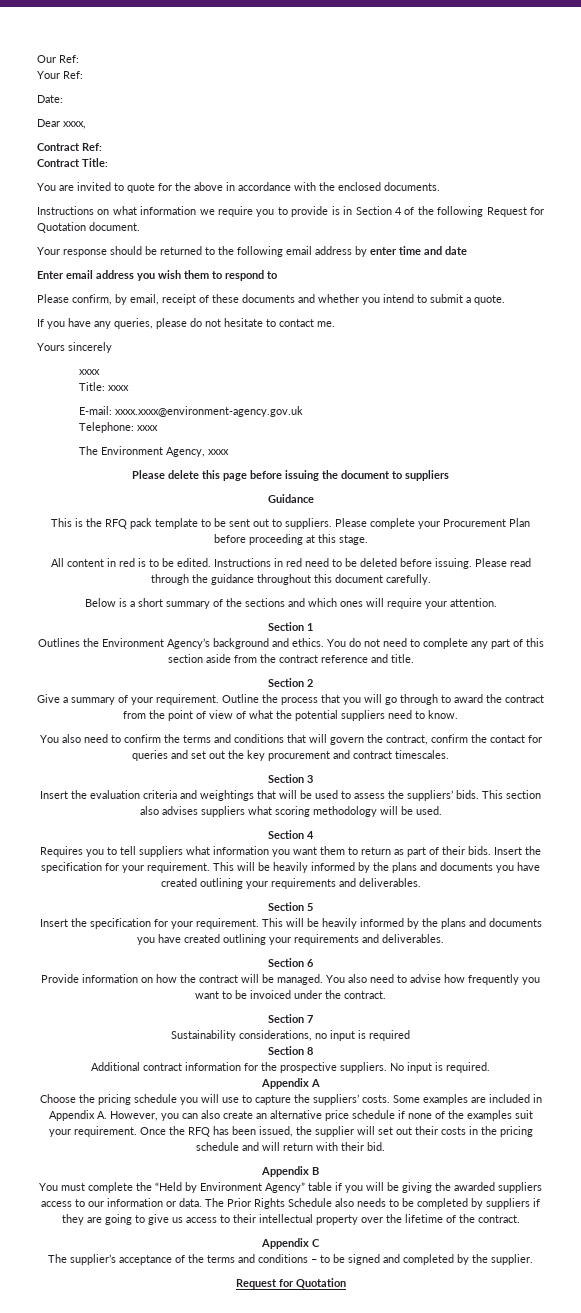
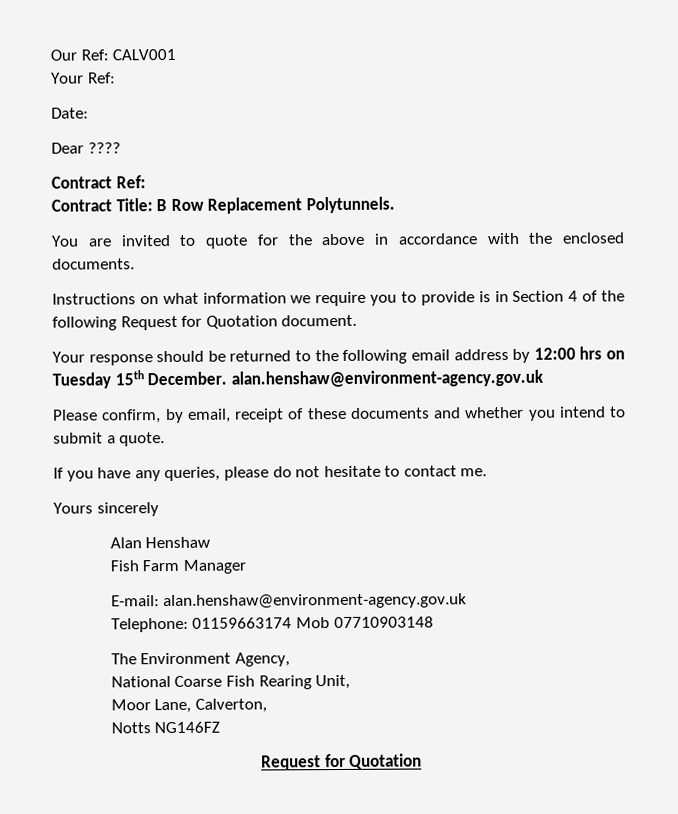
(79, 59) none -> [112,48,177,61] CALV001
[63,121,86,129] xxxx, -> [87,142,121,154] ????
(108, 162) none -> [156,196,395,214] B Row Replacement Polytunnels.
[370,246,467,255] [37,270,277,281] enter time and date // Enter email address you wish them to respond to -> [533,346,625,360] [52,369,544,389] 12:00 hrs on Tuesday 15th December. alan.henshaw@environment-agency.gov.uk
[78,369,100,375] [78,382,129,391] xxxx // Title: xxxx -> [109,536,211,549] [109,559,247,574] Alan Henshaw // Fish Farm Manager
[114,406,303,417] xxxx.xxxx@environment-agency.gov.uk -> [163,593,468,610] alan.henshaw@environment-agency.gov.uk
[136,425,158,431] xxxx -> [192,616,434,629] 01159663174 Mob 07710903148
[207,449,229,455] [132,470,449,481] [267,494,314,503] [51,518,530,529] [213,534,368,545] [50,558,531,569] [150,574,431,585] [84,598,497,609] [268,622,313,631] [37,638,544,649] [167,654,414,663] [268,678,313,687] [37,694,544,705] [123,710,458,721] [39,734,542,745] [132,750,449,761] [268,774,313,783] [40,790,541,801] [139,806,442,817] [268,830,314,839] [40,846,541,857] [41,862,540,873] [160,878,421,889] [268,902,313,911] [39,918,542,929] [137,934,444,945] [268,958,314,967] [41,974,540,985] [195,990,386,999] [268,1014,313,1023] [171,1030,410,1041] [268,1046,313,1055] [91,1062,490,1073] [260,1078,320,1089] [39,1094,542,1105] [48,1110,533,1121] [48,1126,533,1137] [196,1142,385,1151] [261,1166,319,1177] [39,1182,542,1193] [41,1198,540,1209] [61,1214,520,1225] [261,1238,320,1249] [48,1254,533,1265] xxxx // Please delete this page before issuing the document to suppliers // Guidance // This is the RFQ pack template to be sent out to suppliers. Please complete your Procurement Plan before proceeding at this stage. // All content in red is to be edited. Instructions in red need to be deleted before issuing. Please read through the guidance throughout this document carefully. // Below is a short summary of the sections and which ones will require your attention. // Section 1 // Outlines the Environment Agency’s background and ethics. You do not need to complete any part of this section aside from the contract reference and title. // Section 2 // Give a summary of your requirement. Outline the process that you will go through to award the contract from the point of view of what the potential suppliers need to know. // You also need to confirm the terms and conditions that will govern the contract, confirm the contact for queries and set out the key procurement and contract timescales. // Section 3 // Insert the evaluation criteria and weightings that will be used to assess the suppliers’ bids. This section also advises suppliers what scoring methodology will be used. // Section 4 // Requires you to tell suppliers what information you want them to return as part of their bids. Insert the specification for your requirement. This will be heavily informed by the plans and documents you have created outlining your requirements and deliverables. // Section 5 // Insert the specification for your requirement. This will be heavily informed by the plans and documents you have created outlining your requirements and deliverables. // Section 6 // Provide information on how the contract will be managed. You also need to advise how frequently you want to be invoiced under the contract. // Section 7 // Sustainability considerations, no input is required // Section 8 // Additional contract information for the prospective suppliers. No input is required. // Appendix A // Choose the pricing schedule you will use to capture the suppliers’ costs. Some examples are included in Appendix A. However, you can also create an alternative price schedule if none of the examples suit your requirement. Once the RFQ has been issued, the supplier will set out their costs in the pricing schedule and will return with their bid. // Appendix B // You must complete the “Held by Environment Agency” table if you will be giving the awarded suppliers access to our information or data. The Prior Rights Schedule also needs to be completed by suppliers if they are going to give us access to their intellectual property over the lifetime of the contract. // Appendix C // The supplier’s acceptance of the terms and conditions – to be signed and completed by the supplier. -> [110,674,351,690] [110,698,268,714] [110,721,221,734] // National Coarse Fish Rearing Unit, // Moor Lane, Calverton, // Notts NG146FZ

